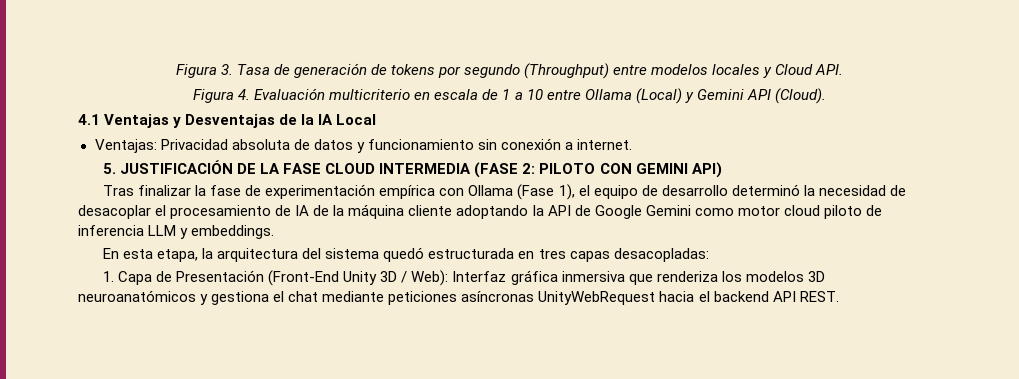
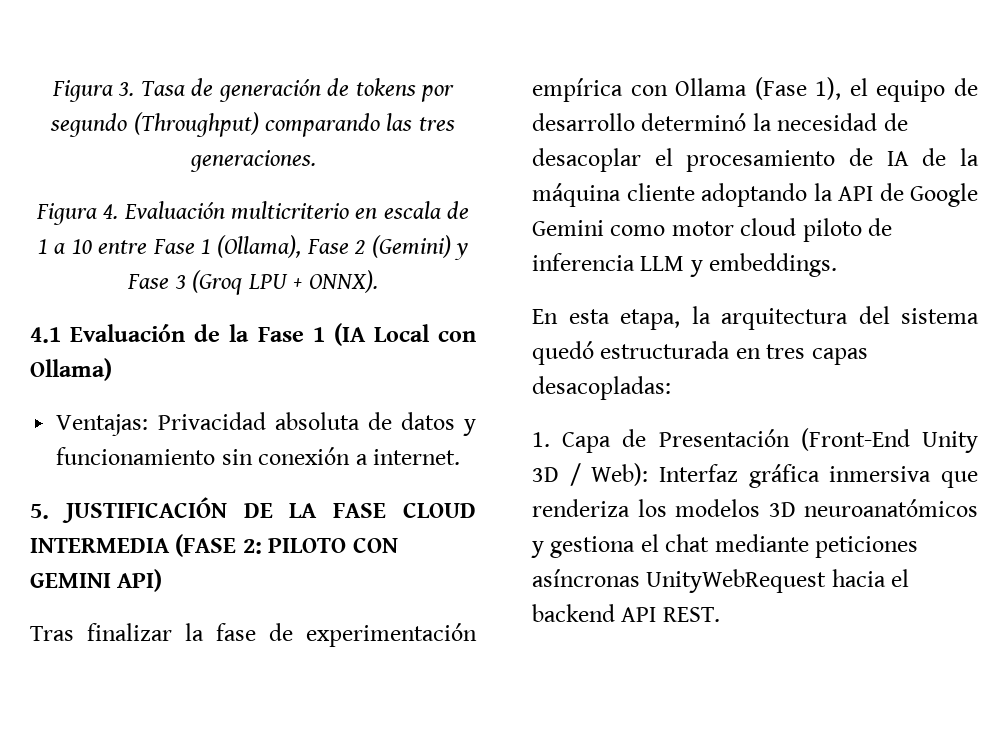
[613,64,844,78] entre modelos locales y Cloud API. -> [265,113,455,137] [189,150,316,172] comparando las tres generaciones.
[584,88,826,104] [78,114,334,128] Ollama (Local) y Gemini API (Cloud). // 4.1 Ventajas y Desventajas de la IA -> [152,235,469,260] [127,270,378,295] [30,323,366,346] Fase 1 (Ollama), Fase 2 (Gemini) y Fase 3 (Groq LPU + ONNX). // 4.1 Evaluación de la Fase 1 (IA
(377, 119) none -> [438,331,476,342] [30,358,112,381] con Ollama)

